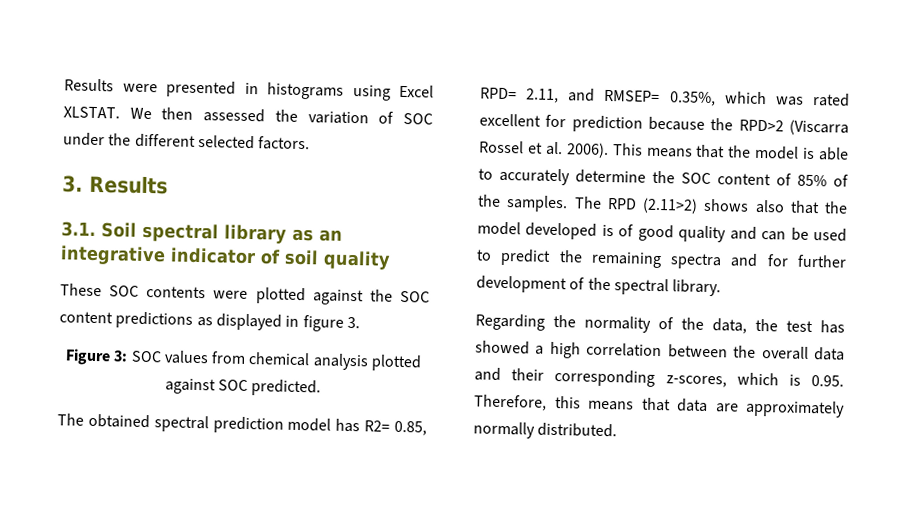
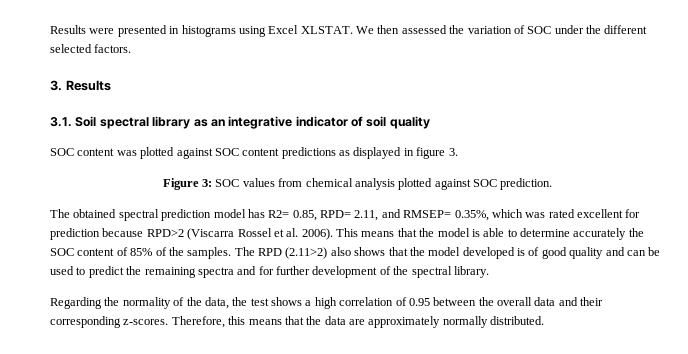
[60,283,393,306] These SOC contents were plotted against the -> [50,147,213,159] SOC content was plotted against
[251,379,322,397] predicted. -> [500,178,553,190] prediction.
[710,118,734,131] the -> (144, 232) none
[499,167,646,186] accurately determine -> [520,228,627,240] determine accurately
[703,198,785,214] shows also -> [330,247,386,256] also shows
[820,320,845,334] [475,340,530,355] has showed -> [271,297,302,306] shows
(663, 350) none -> [395,297,430,306] of 0.95
[665,372,844,388] z-scores, which is 0.95. -> [123,319,169,325] z-scores.
(671, 404) none -> [306,316,322,325] the

